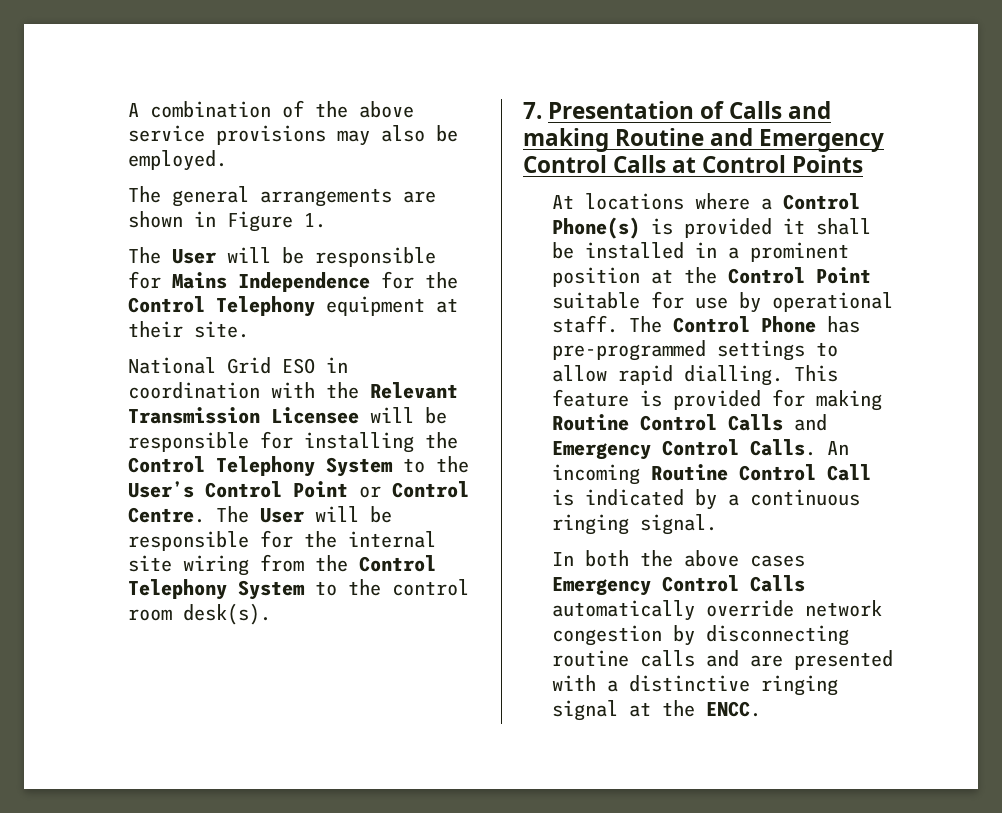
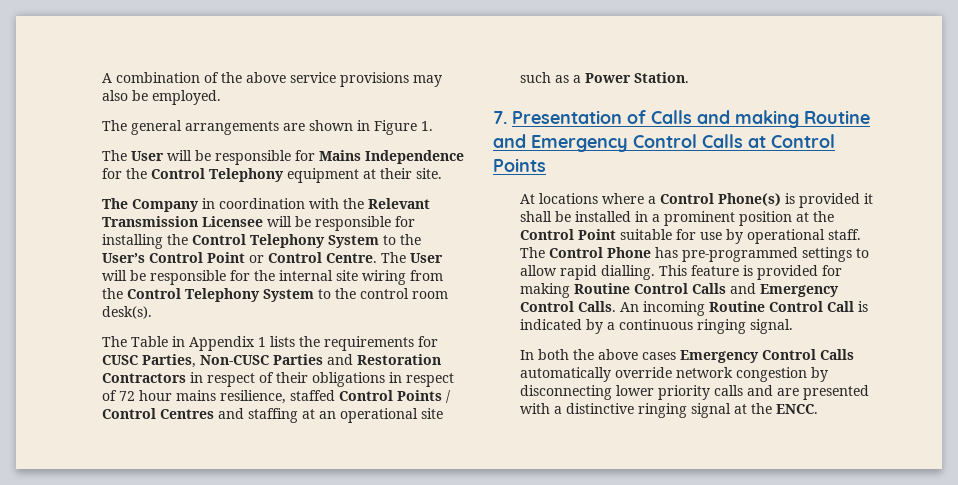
[127,357,315,374] National Grid ESO -> [102,198,200,212] The Company
(271, 614) none -> [102,336,439,351] [102,354,442,368] [102,372,455,387] [102,390,452,404] [102,408,444,423] [520,72,690,83] // The Table in Appendix 1 lists the requirements for CUSC Parties, Non-CUSC Parties and Restoration Contractors in respect of their obligations in respect of 72 hour mains resilience, staffed Control Points / Control Centres and staffing at an operational site such as a Power Station.
[551,650,629,667] routine -> [616,385,711,400] lower priority

